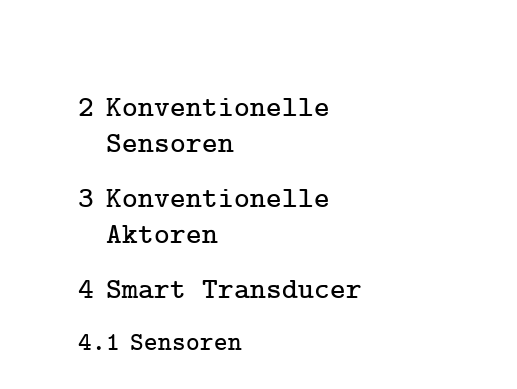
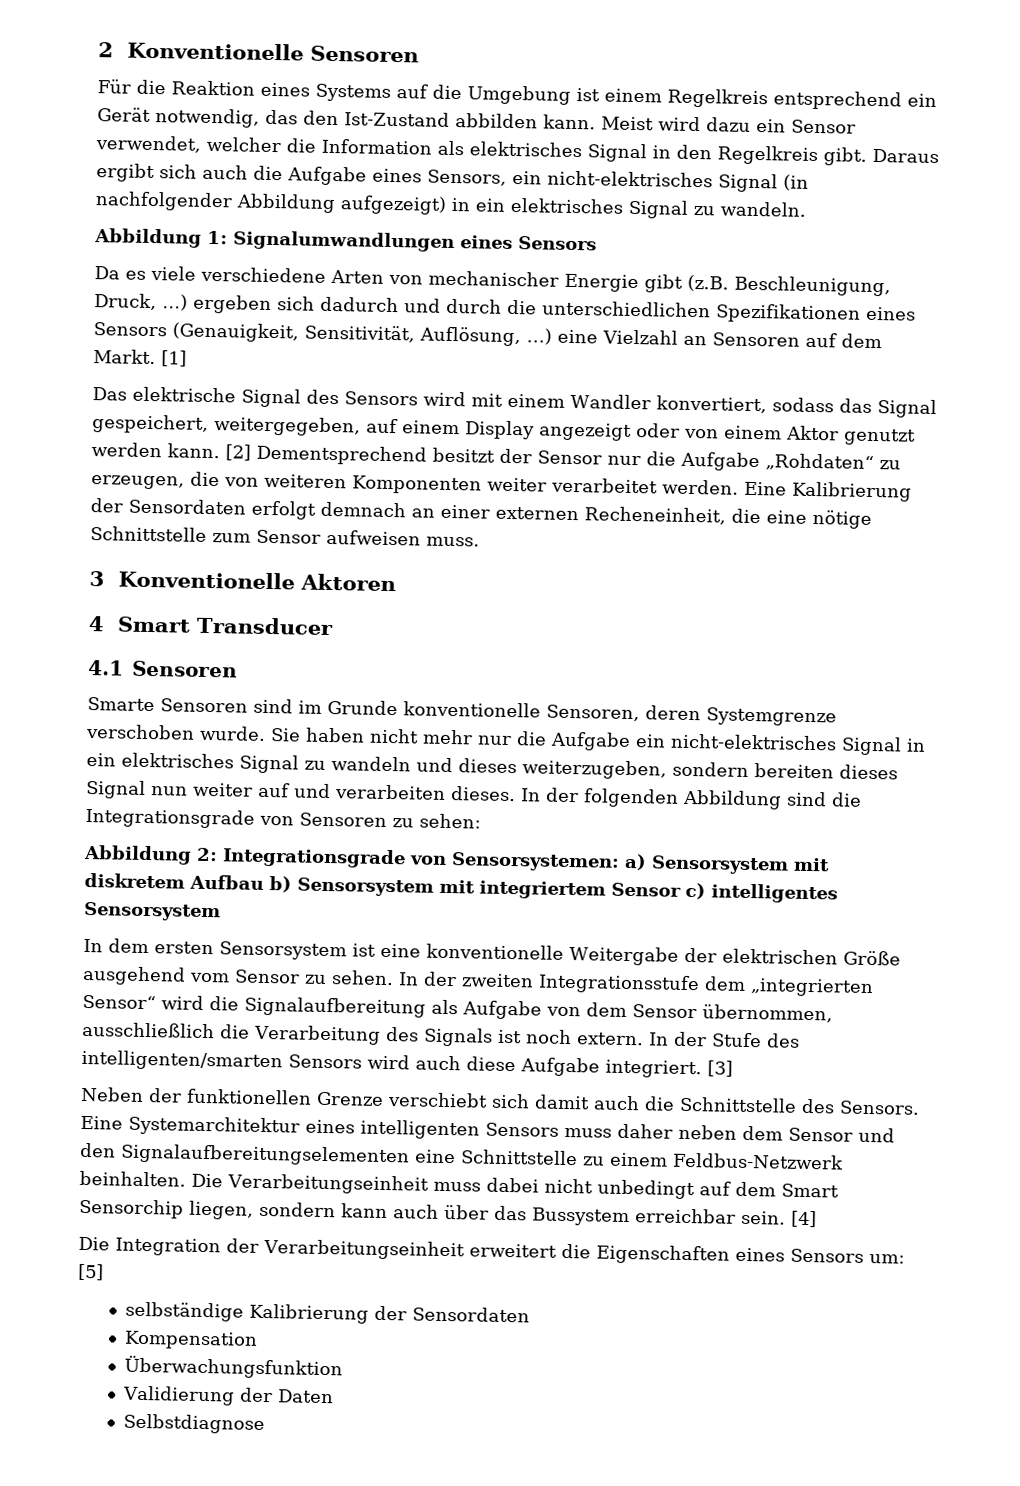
(235, 143) none -> [97,79,937,111] [97,107,856,134] [95,135,939,166] [96,163,809,193] [95,191,806,219] [94,228,597,253] [94,265,891,297] [94,293,916,324] [93,322,882,349] [93,349,187,367] [92,386,937,419] [92,414,916,446] [91,442,901,472] [91,471,912,502] [90,498,872,529] [90,526,480,547] // Für die Reaktion eines Systems auf die Umgebung ist einem Regelkreis entsprechend ein Gerät notwendig, das den Ist-Zustand abbilden kann. Meist wird dazu ein Sensor verwendet, welcher die Information als elektrisches Signal in den Regelkreis gibt. Daraus ergibt sich auch die Aufgabe eines Sensors, ein nicht-elektrisches Signal (in nachfolgender Abbildung aufgezeigt) in ein elektrisches Signal zu wandeln. // Abbildung 1: Signalumwandlungen eines Sensors // Da es viele verschiedene Arten von mechanischer Energie gibt (z.B. Beschleunigung, Druck, …) ergeben sich dadurch und durch die unterschiedlichen Spezifikationen eines Sensors (Genauigkeit, Sensitivität, Auflösung, …) eine Vielzahl an Sensoren auf dem Markt. [1] // Das elektrische Signal des Sensors wird mit einem Wandler konvertiert, sodass das Signal gespeichert, weitergegeben, auf einem Display angezeigt oder von einem Aktor genutzt werden kann. [2] Dementsprechend besitzt der Sensor nur die Aufgabe „Rohdaten“ zu erzeugen, die von weiteren Komponenten weiter verarbeitet werden. Eine Kalibrierung der Sensordaten erfolgt demnach an einer externen Recheneinheit, die eine nötige Schnittstelle zum Sensor aufweisen muss.
(242, 342) none -> [87,696,837,727] [86,723,926,756] [86,752,898,780] [86,779,862,810] [85,807,481,829] [83,844,830,875] [84,872,838,904] [84,901,221,922] [83,938,901,966] [82,965,874,998] [82,994,833,1023] [82,1021,800,1048] [81,1049,733,1079] [81,1086,920,1115] [80,1115,895,1143] [80,1142,844,1170] [79,1170,839,1200] [79,1198,817,1228] [78,1236,905,1265] [78,1263,104,1281] [125,1301,531,1324] [124,1330,259,1350] [124,1355,344,1380] [122,1385,335,1406] [123,1413,266,1435] // Smarte Sensoren sind im Grunde konventionelle Sensoren, deren Systemgrenze verschoben wurde. Sie haben nicht mehr nur die Aufgabe ein nicht-elektrisches Signal in ein elektrisches Signal zu wandeln und dieses weiterzugeben, sondern bereiten dieses Signal nun weiter auf und verarbeiten dieses. In der folgenden Abbildung sind die Integrationsgrade von Sensoren zu sehen: // Abbildung 2: Integrationsgrade von Sensorsystemen: a) Sensorsystem mit diskretem Aufbau b) Sensorsystem mit integriertem Sensor c) intelligentes Sensorsystem // In dem ersten Sensorsystem ist eine konventionelle Weitergabe der elektrischen Größe ausgehend vom Sensor zu sehen. In der zweiten Integrationsstufe dem „integrierten Sensor“ wird die Signalaufbereitung als Aufgabe von dem Sensor übernommen, ausschließlich die Verarbeitung des Signals ist noch extern. In der Stufe des intelligenten/smarten Sensors wird auch diese Aufgabe integriert. [3] // Neben der funktionellen Grenze verschiebt sich damit auch die Schnittstelle des Sensors. Eine Systemarchitektur eines intelligenten Sensors muss daher neben dem Sensor und den Signalaufbereitungselementen eine Schnittstelle zu einem Feldbus-Netzwerk beinhalten. Die Verarbeitungseinheit muss dabei nicht unbedingt auf dem Smart Sensorchip liegen, sondern kann auch über das Bussystem erreichbar sein. [4] // Die Integration der Verarbeitungseinheit erweitert die Eigenschaften eines Sensors um: [5] // selbständige Kalibrierung der Sensordaten // Kompensation // Überwachungsfunktion // Validierung der Daten // Selbstdiagnose

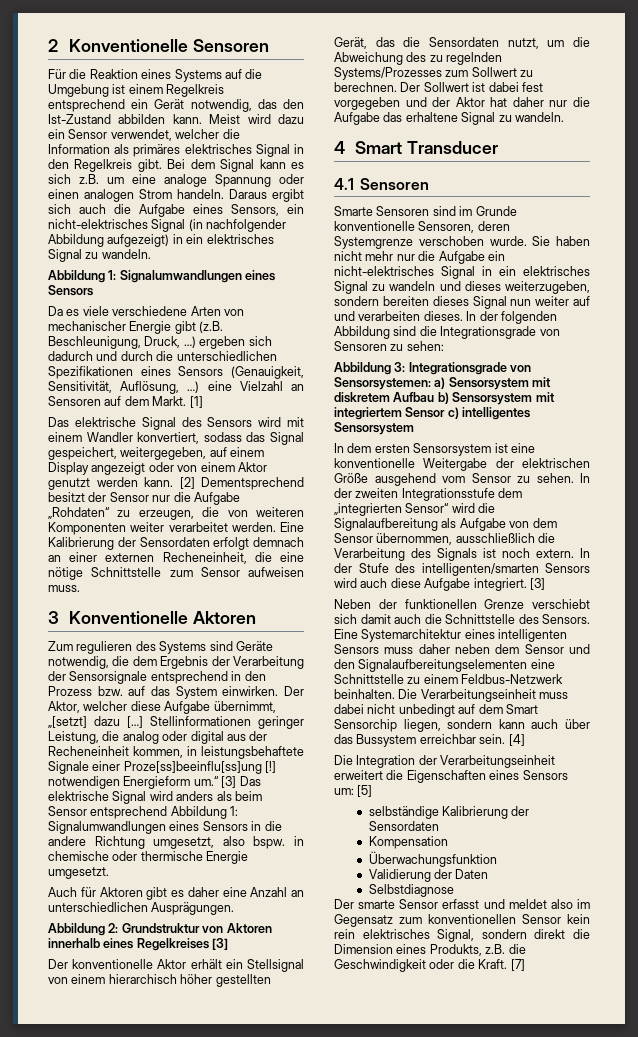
(464, 148) none -> [133,144,181,157] primäres
(867, 156) none -> [167,159,304,172] [48,174,304,187] [48,189,224,202] Bei dem Signal kann es sich z.B. um eine analoge Spannung oder einen analogen Strom handeln.
(396, 582) none -> [48,641,273,654] [48,656,304,669] [48,671,266,684] [48,686,304,699] [48,701,276,714] [48,716,304,729] [48,731,268,744] [48,746,304,759] [48,761,277,774] [48,776,261,789] [48,791,262,804] [48,806,239,819] [48,821,282,834] [48,836,304,849] [48,851,249,864] [48,867,109,879] [48,887,304,900] [48,902,235,915] [48,923,272,936] [48,938,229,951] [48,959,304,972] [48,974,271,987] [334,37,590,49] [334,52,503,65] [334,67,534,80] [334,82,543,92] [334,97,590,110] [334,112,564,125] // Zum regulieren des Systems sind Geräte notwendig, die dem Ergebnis der Verarbeitung der Sensorsignale entsprechend in den Prozess bzw. auf das System einwirken. Der Aktor, welcher diese Aufgabe übernimmt, „[setzt] dazu […] Stellinformationen geringer Leistung, die analog oder digital aus der Recheneinheit kommen, in leistungsbehaftete Signale einer Proze[ss]beeinflu[ss]ung [!] notwendigen Energieform um.“ [3] Das elektrische Signal wird anders als beim Sensor entsprechend Abbildung 1: Signalumwandlungen eines Sensors in die andere Richtung umgesetzt, also bspw. in chemische oder thermische Energie umgesetzt. // Auch für Aktoren gibt es daher eine Anzahl an unterschiedlichen Ausprägungen. // Abbildung 2: Grundstruktur von Aktoren innerhalb eines Regelkreises [3] // Der konventionelle Aktor erhält ein Stellsignal von einem hierarchisch höher gestellten Gerät, das die Sensordaten nutzt, um die Abweichung des zu regelnden Systems/Prozesses zum Sollwert zu berechnen. Der Sollwert ist dabei fest vorgegeben und der Aktor hat daher nur die Aufgabe das erhaltene Signal zu wandeln.
[197,847,218,862] 2: -> [394,362,406,372] 3:
(266, 1424) none -> [334,899,590,909] [334,914,590,927] [334,929,590,942] [334,944,526,956] [334,959,525,972] // Der smarte Sensor erfasst und meldet also im Gegensatz zum konventionellen Sensor kein rein elektrisches Signal, sondern direkt die Dimension eines Produkts, z.B. die Geschwindigkeit oder die Kraft. [7]

